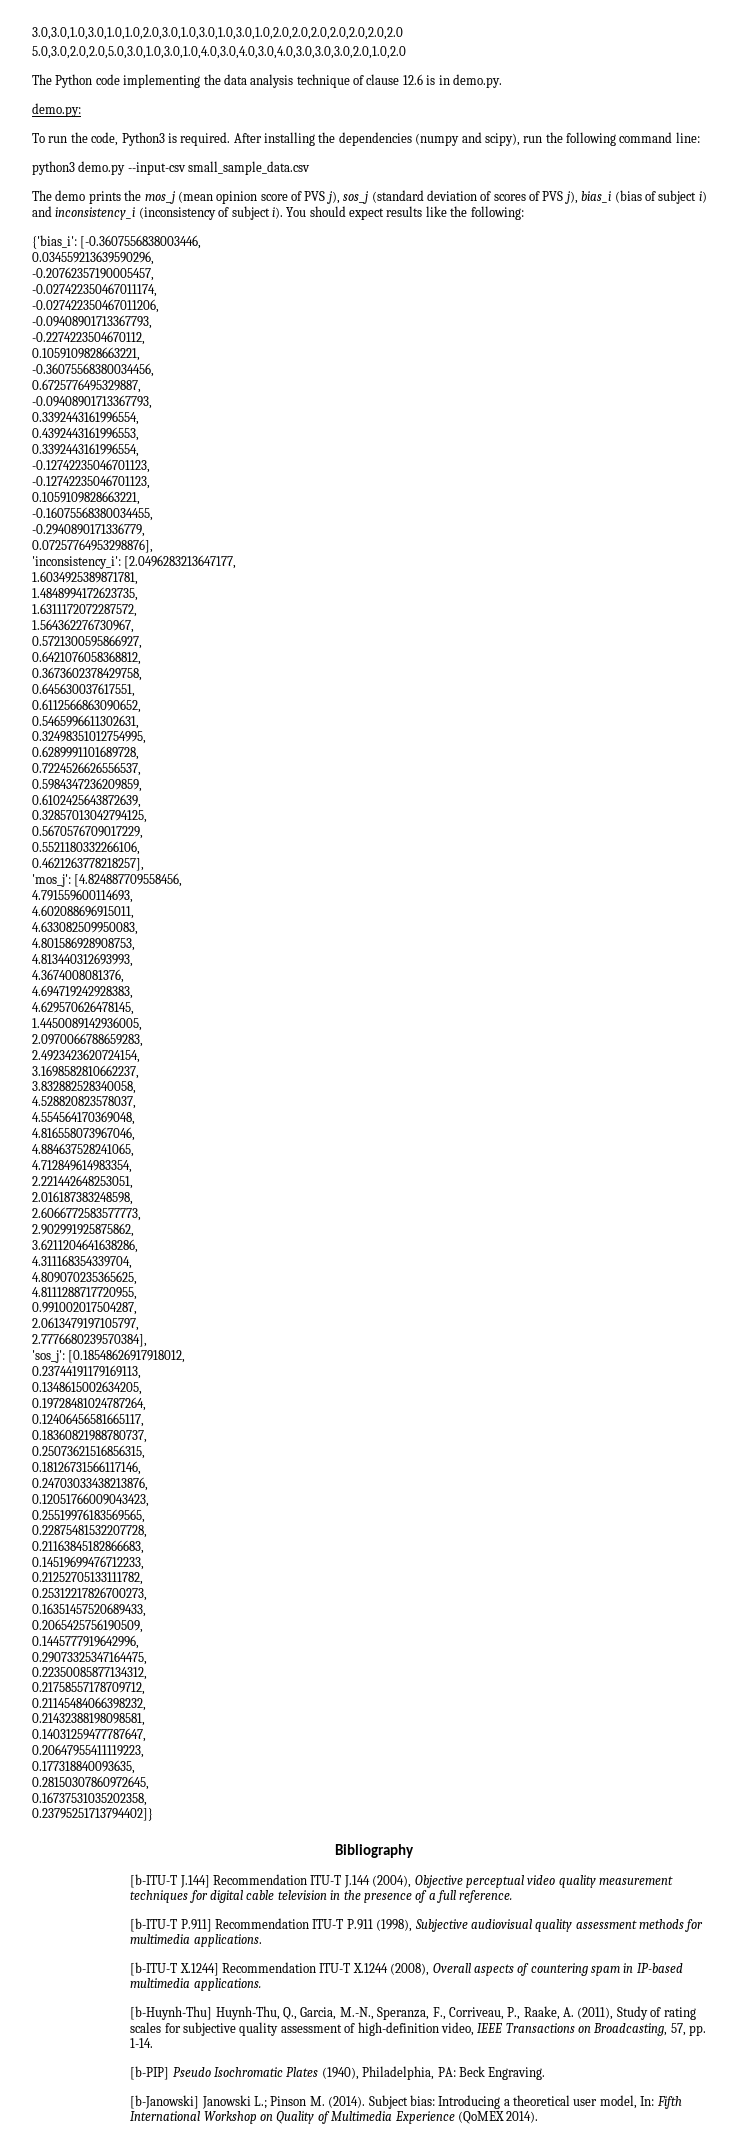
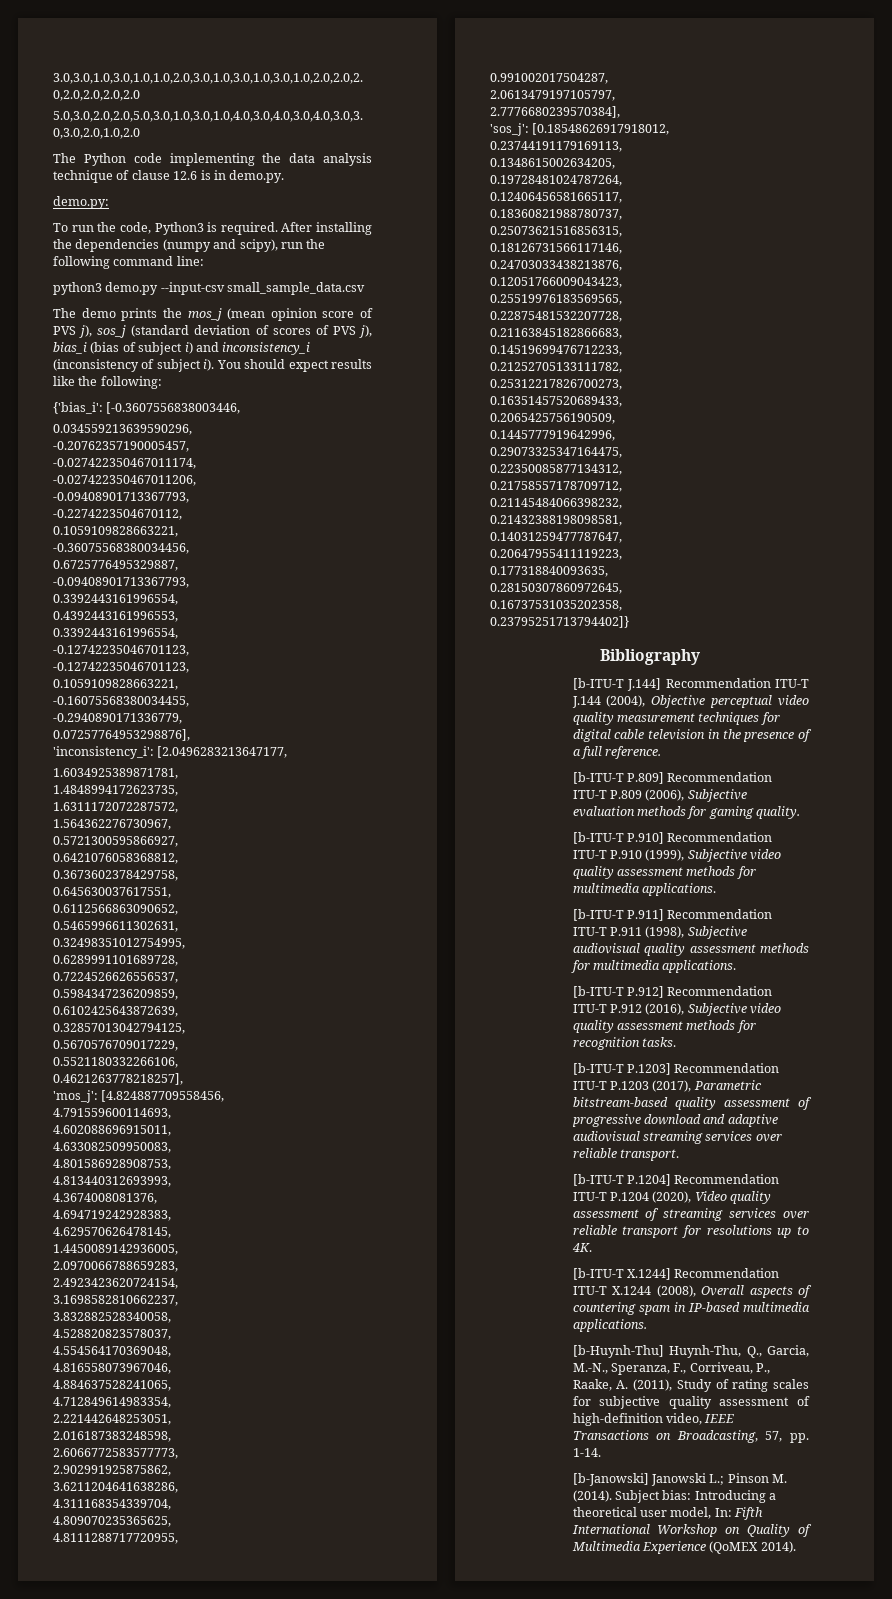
(513, 1896) none -> [572,772,773,784] [572,789,747,802] [572,806,801,819] [572,832,773,844] [572,849,782,862] [572,866,756,879] [572,883,716,896] // [b-ITU-T P.809] Recommendation ITU-T P.809 (2006), Subjective evaluation methods for gaming quality. // [b-ITU-T P.910] Recommendation ITU-T P.910 (1999), Subjective video quality assessment methods for multimedia applications.
(262, 1940) none -> [572,986,773,998] [572,1003,782,1016] [572,1020,756,1033] [572,1037,676,1050] [572,1063,780,1075] [572,1080,762,1092] [572,1097,812,1110] [571,1114,778,1127] [572,1131,782,1144] [572,1148,679,1161] [572,1174,780,1186] [572,1191,772,1204] [572,1208,809,1221] [572,1225,809,1238] [571,1243,592,1252] // [b-ITU-T P.912] Recommendation ITU-T P.912 (2016), Subjective video quality assessment methods for recognition tasks. // [b-ITU-T P.1203] Recommendation ITU-T P.1203 (2017), Parametric bitstream-based quality assessment of progressive download and adaptive audiovisual streaming services over reliable transport. // [b-ITU-T P.1204] Recommendation ITU-T P.1204 (2020), Video quality assessment of streaming services over reliable transport for resolutions up to 4K.
[130,2066,546,2080] // [b-PIP] Pseudo Isochromatic Plates (1940), Philadelphia, PA: Beck Engraving. -> (601, 1452) none

